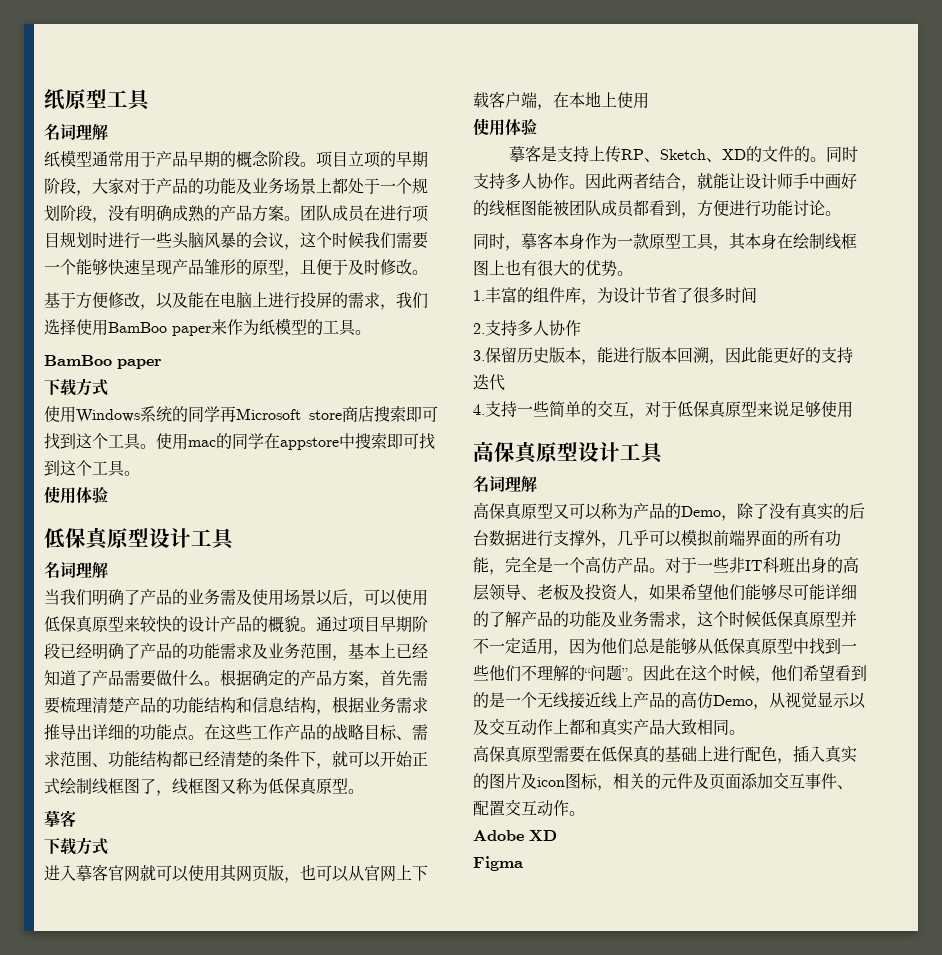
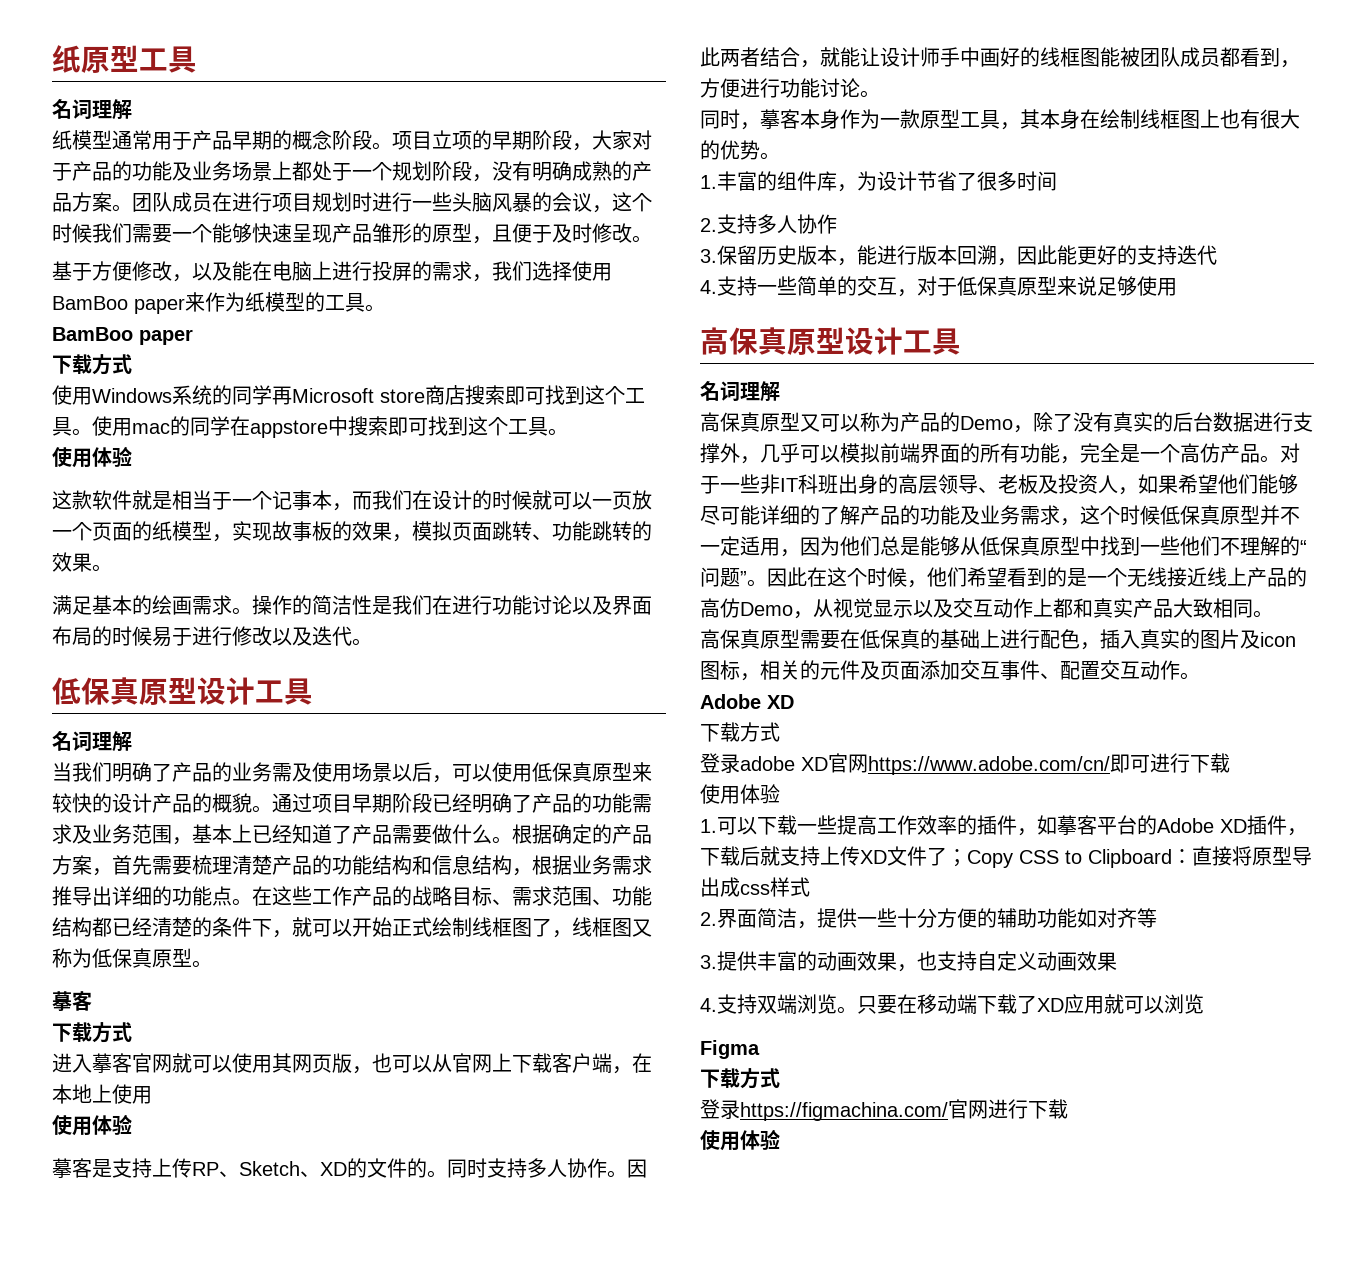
(108, 495) none -> [52,490,652,511] [52,521,652,542] [52,552,112,572] [52,595,652,615] [52,626,372,647] // 这款软件就是相当于一个记事本，而我们在设计的时候就可以一页放一个页面的纸模型，实现故事板的效果，模拟页面跳转、功能跳转的效果。 // 满足基本的绘画需求。操作的简洁性是我们在进行功能讨论以及界面布局的时候易于进行修改以及迭代。
[473,856,523,871] Figma -> [700,722,780,742] [700,753,1230,775] [700,784,780,804] [700,815,1307,836] [700,846,1312,868] [700,877,810,897] [700,908,1157,929] [700,951,1117,972] [700,994,1204,1014] [700,1040,760,1059] [700,1068,780,1089] [700,1099,1068,1121] [700,1129,780,1151] 下载方式 // 登录adobe XD官网https://www.adobe.com/cn/即可进行下载 // 使用体验 // 1.可以下载一些提高工作效率的插件，如摹客平台的Adobe XD插件，下载后就支持上传XD文件了；Copy CSS to Clipboard：直接将原型导出成css样式 // 2.界面简洁，提供一些十分方便的辅助功能如对齐等 // 3.提供丰富的动画效果，也支持自定义动画效果 // 4.支持双端浏览。只要在移动端下载了XD应用就可以浏览 // Figma // 下载方式 // 登录https://figmachina.com/官网进行下载 // 使用体验

